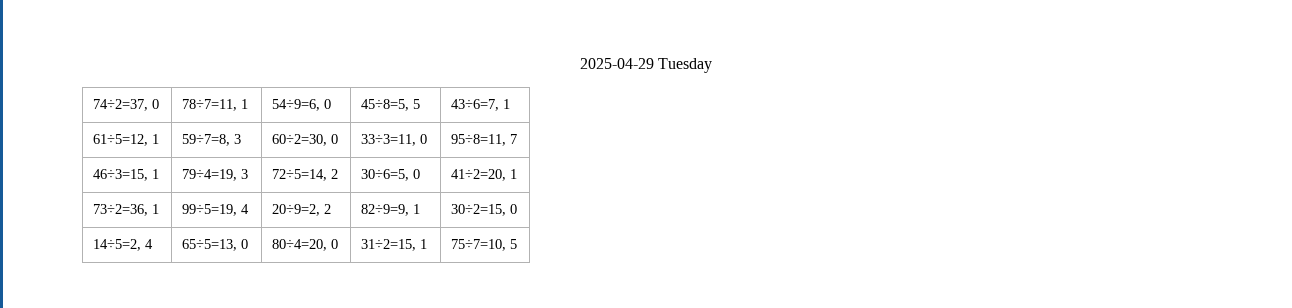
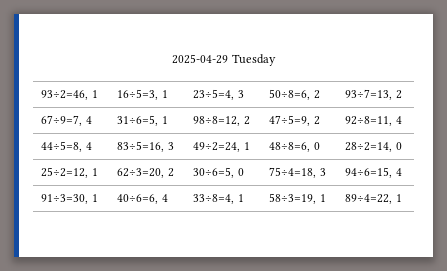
[92,99,159,111] [181,99,248,111] [271,99,331,111] [360,99,420,111] [450,99,510,111] [92,134,159,146] [181,134,241,146] [271,134,338,146] [360,134,427,146] [450,134,517,146] [92,169,159,181] [181,169,248,181] [271,169,338,181] [360,169,420,181] [450,169,517,181] [92,204,159,216] [181,204,249,216] [271,204,331,216] [360,204,420,216] [450,204,517,216] [92,239,153,251] [181,239,248,251] [271,239,338,251] [360,239,427,251] [450,239,517,251] 74÷2=37, 0 | 78÷7=11, 1 | 54÷9=6, 0 | 45÷8=5, 5 | 43÷6=7, 1 // 61÷5=12, 1 | 59÷7=8, 3 | 60÷2=30, 0 | 33÷3=11, 0 | 95÷8=11, 7 // 46÷3=15, 1 | 79÷4=19, 3 | 72÷5=14, 2 | 30÷6=5, 0 | 41÷2=20, 1 // 73÷2=36, 1 | 99÷5=19, 4 | 20÷9=2, 2 | 82÷9=9, 1 | 30÷2=15, 0 // 14÷5=2, 4 | 65÷5=13, 0 | 80÷4=20, 0 | 31÷2=15, 1 | 75÷7=10, 5 -> [41,90,98,100] [117,89,168,100] [193,89,244,100] [269,89,320,100] [345,89,402,100] [41,115,92,126] [117,115,168,126] [193,116,250,126] [269,115,320,126] [345,116,402,126] [41,141,92,152] [117,141,174,152] [193,142,250,152] [269,142,320,152] [345,142,402,152] [41,167,98,178] [117,168,174,178] [193,167,244,178] [269,167,326,178] [345,167,402,178] [41,194,98,204] [117,194,168,204] [193,194,244,204] [269,193,326,204] [345,194,402,204] 93÷2=46, 1 | 16÷5=3, 1 | 23÷5=4, 3 | 50÷8=6, 2 | 93÷7=13, 2 // 67÷9=7, 4 | 31÷6=5, 1 | 98÷8=12, 2 | 47÷5=9, 2 | 92÷8=11, 4 // 44÷5=8, 4 | 83÷5=16, 3 | 49÷2=24, 1 | 48÷8=6, 0 | 28÷2=14, 0 // 25÷2=12, 1 | 62÷3=20, 2 | 30÷6=5, 0 | 75÷4=18, 3 | 94÷6=15, 4 // 91÷3=30, 1 | 40÷6=6, 4 | 33÷8=4, 1 | 58÷3=19, 1 | 89÷4=22, 1

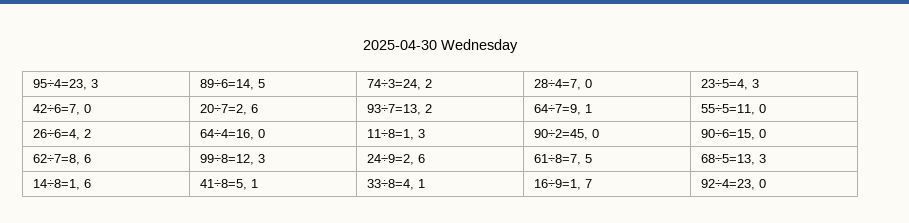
[172,54,276,66] [41,90,98,100] [117,89,168,100] [193,89,244,100] [269,89,320,100] [345,89,402,100] [41,115,92,126] [117,115,168,126] [193,116,250,126] [269,115,320,126] [345,116,402,126] [41,141,92,152] [117,141,174,152] [193,142,250,152] [269,142,320,152] [345,142,402,152] [41,167,98,178] [117,168,174,178] [193,167,244,178] [269,167,326,178] [345,167,402,178] [41,194,98,204] [117,194,168,204] 2025-04-29 Tuesday // 93÷2=46, 1 | 16÷5=3, 1 | 23÷5=4, 3 | 50÷8=6, 2 | 93÷7=13, 2 // 67÷9=7, 4 | 31÷6=5, 1 | 98÷8=12, 2 | 47÷5=9, 2 | 92÷8=11, 4 // 44÷5=8, 4 | 83÷5=16, 3 | 49÷2=24, 1 | 48÷8=6, 0 | 28÷2=14, 0 // 25÷2=12, 1 | 62÷3=20, 2 | 30÷6=5, 0 | 75÷4=18, 3 | 94÷6=15, 4 // 91÷3=30, 1 | 40÷6=6, 4 -> [363,39,518,53] [32,79,98,90] [199,79,265,90] [366,79,432,90] [533,79,592,90] [700,79,759,90] [32,104,91,115] [199,104,258,115] [366,104,432,115] [533,104,592,115] [700,104,766,115] [32,129,91,140] [199,129,265,140] [366,129,425,140] [533,129,599,140] [700,129,766,140] [32,154,91,165] [199,154,265,165] [366,154,425,165] [533,154,592,165] [700,154,766,165] [32,179,91,190] [199,179,258,190] 2025-04-30 Wednesday // 95÷4=23, 3 | 89÷6=14, 5 | 74÷3=24, 2 | 28÷4=7, 0 | 23÷5=4, 3 // 42÷6=7, 0 | 20÷7=2, 6 | 93÷7=13, 2 | 64÷7=9, 1 | 55÷5=11, 0 // 26÷6=4, 2 | 64÷4=16, 0 | 11÷8=1, 3 | 90÷2=45, 0 | 90÷6=15, 0 // 62÷7=8, 6 | 99÷8=12, 3 | 24÷9=2, 6 | 61÷8=7, 5 | 68÷5=13, 3 // 14÷8=1, 6 | 41÷8=5, 1
[269,193,326,204] [345,194,402,204] 58÷3=19, 1 | 89÷4=22, 1 -> [533,179,592,190] [700,179,766,190] 16÷9=1, 7 | 92÷4=23, 0

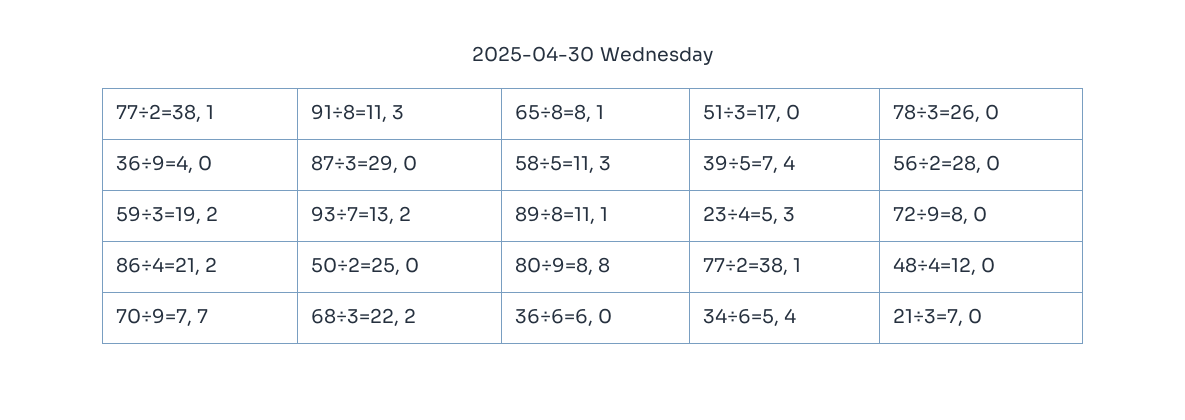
[32,79,98,90] [199,79,265,90] [366,79,432,90] [533,79,592,90] [700,79,759,90] [32,104,91,115] [199,104,258,115] 95÷4=23, 3 | 89÷6=14, 5 | 74÷3=24, 2 | 28÷4=7, 0 | 23÷5=4, 3 // 42÷6=7, 0 | 20÷7=2, 6 -> [115,104,214,122] [310,104,404,122] [514,104,604,122] [702,104,800,122] [892,104,999,122] [115,155,212,173] [310,155,417,173] [514,155,611,173] [702,155,795,173] [892,155,1000,173] [115,206,218,224] 77÷2=38, 1 | 91÷8=11, 3 | 65÷8=8, 1 | 51÷3=17, 0 | 78÷3=26, 0 // 36÷9=4, 0 | 87÷3=29, 0 | 58÷5=11, 3 | 39÷5=7, 4 | 56÷2=28, 0 // 59÷3=19, 2
[533,104,592,115] [700,104,766,115] [32,129,91,140] [199,129,265,140] [366,129,425,140] [533,129,599,140] [700,129,766,140] [32,154,91,165] [199,154,265,165] [366,154,425,165] [533,154,592,165] [700,154,766,165] [32,179,91,190] [199,179,258,190] [366,179,425,190] [533,179,592,190] [700,179,755,190] 64÷7=9, 1 | 55÷5=11, 0 // 26÷6=4, 2 | 64÷4=16, 0 | 11÷8=1, 3 | 90÷2=45, 0 | 90÷6=15, 0 // 62÷7=8, 6 | 99÷8=12, 3 | 24÷9=2, 6 | 61÷8=7, 5 | 68÷5=13, 3 // 14÷8=1, 6 | 41÷8=5, 1 | 33÷8=4, 1 | 16÷9=1, 7 | 92÷4=23, -> [514,206,608,224] [702,206,795,224] [892,206,987,224] [115,257,217,275] [310,257,419,275] [514,257,610,275] [702,257,801,275] [892,257,995,275] [115,308,208,326] [310,308,416,326] [514,308,612,326] [702,308,796,326] [892,308,963,326] 89÷8=11, 1 | 23÷4=5, 3 | 72÷9=8, 0 // 86÷4=21, 2 | 50÷2=25, 0 | 80÷9=8, 8 | 77÷2=38, 1 | 48÷4=12, 0 // 70÷9=7, 7 | 68÷3=22, 2 | 36÷6=6, 0 | 34÷6=5, 4 | 21÷3=7,

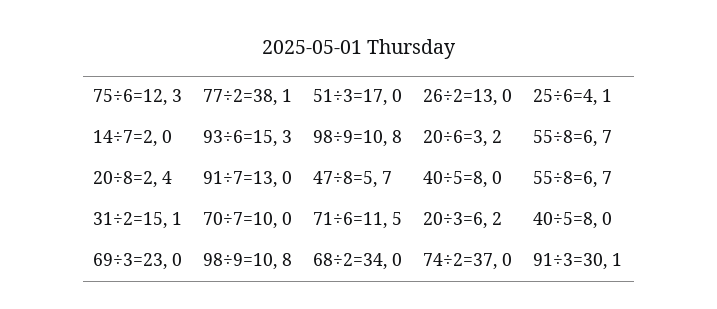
[472,46,713,65] [115,104,214,122] [310,104,404,122] [514,104,591,122] 2025-04-30 Wednesday // 77÷2=38, 1 | 91÷8=11, 3 | 65÷8=8, -> [261,39,457,59] [93,89,183,106] [203,89,278,106] 2025-05-01 Thursday // 75÷6=12, 3 | 77÷2=38,
[892,104,999,122] [115,155,212,173] [310,155,417,173] [514,155,611,173] [702,155,795,173] [892,155,1000,173] [115,206,218,224] [310,206,411,224] [514,206,608,224] [702,206,795,224] [892,206,987,224] [115,257,217,275] [310,257,419,275] [514,257,610,275] [702,257,801,275] [892,257,995,275] [115,308,208,326] [310,308,416,326] [514,308,612,326] [702,308,796,326] [892,308,982,326] 78÷3=26, 0 // 36÷9=4, 0 | 87÷3=29, 0 | 58÷5=11, 3 | 39÷5=7, 4 | 56÷2=28, 0 // 59÷3=19, 2 | 93÷7=13, 2 | 89÷8=11, 1 | 23÷4=5, 3 | 72÷9=8, 0 // 86÷4=21, 2 | 50÷2=25, 0 | 80÷9=8, 8 | 77÷2=38, 1 | 48÷4=12, 0 // 70÷9=7, 7 | 68÷3=22, 2 | 36÷6=6, 0 | 34÷6=5, 4 | 21÷3=7, 0 -> [423,89,513,106] [533,89,613,106] [93,130,173,147] [203,130,293,147] [313,130,403,147] [423,130,503,147] [533,130,613,147] [93,171,173,188] [203,171,293,188] [313,171,393,188] [423,171,503,188] [533,171,613,188] [93,212,183,229] [203,212,293,229] [313,212,403,229] [423,212,503,229] [533,212,613,229] [93,253,183,270] [203,253,293,270] [313,253,403,270] [423,253,513,270] [533,253,623,270] 26÷2=13, 0 | 25÷6=4, 1 // 14÷7=2, 0 | 93÷6=15, 3 | 98÷9=10, 8 | 20÷6=3, 2 | 55÷8=6, 7 // 20÷8=2, 4 | 91÷7=13, 0 | 47÷8=5, 7 | 40÷5=8, 0 | 55÷8=6, 7 // 31÷2=15, 1 | 70÷7=10, 0 | 71÷6=11, 5 | 20÷3=6, 2 | 40÷5=8, 0 // 69÷3=23, 0 | 98÷9=10, 8 | 68÷2=34, 0 | 74÷2=37, 0 | 91÷3=30, 1

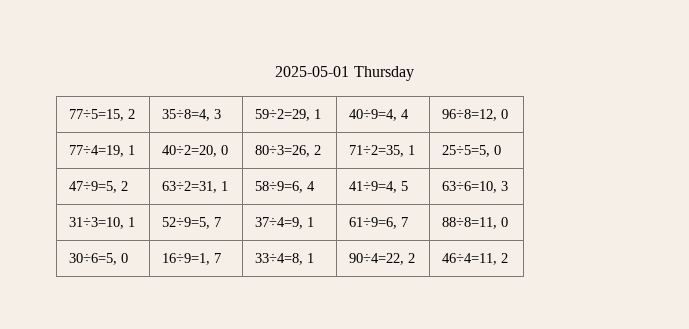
[93,89,183,106] [203,89,293,106] [313,89,403,106] [423,89,513,106] [533,89,613,106] [93,130,173,147] [203,130,293,147] [313,130,403,147] [423,130,503,147] [533,130,613,147] [93,171,173,188] [203,171,293,188] [313,171,393,188] [423,171,503,188] [533,171,613,188] [93,212,183,229] [203,212,293,229] [313,212,403,229] [423,212,503,229] [533,212,613,229] [93,253,183,270] [203,253,293,270] [313,253,403,270] [423,253,513,270] [533,253,623,270] 75÷6=12, 3 | 77÷2=38, 1 | 51÷3=17, 0 | 26÷2=13, 0 | 25÷6=4, 1 // 14÷7=2, 0 | 93÷6=15, 3 | 98÷9=10, 8 | 20÷6=3, 2 | 55÷8=6, 7 // 20÷8=2, 4 | 91÷7=13, 0 | 47÷8=5, 7 | 40÷5=8, 0 | 55÷8=6, 7 // 31÷2=15, 1 | 70÷7=10, 0 | 71÷6=11, 5 | 20÷3=6, 2 | 40÷5=8, 0 // 69÷3=23, 0 | 98÷9=10, 8 | 68÷2=34, 0 | 74÷2=37, 0 | 91÷3=30, 1 -> [68,109,135,121] [161,109,221,121] [254,109,321,121] [348,109,409,121] [441,109,508,121] [68,145,135,157] [161,145,228,157] [254,145,321,157] [348,145,415,157] [441,145,501,157] [68,181,128,193] [161,181,228,193] [254,181,315,193] [348,181,408,193] [441,181,508,193] [68,217,135,229] [161,217,221,229] [254,217,314,229] [348,217,408,229] [441,217,508,229] [68,253,128,265] [161,253,221,265] [254,253,314,265] [348,253,415,265] [441,253,508,265] 77÷5=15, 2 | 35÷8=4, 3 | 59÷2=29, 1 | 40÷9=4, 4 | 96÷8=12, 0 // 77÷4=19, 1 | 40÷2=20, 0 | 80÷3=26, 2 | 71÷2=35, 1 | 25÷5=5, 0 // 47÷9=5, 2 | 63÷2=31, 1 | 58÷9=6, 4 | 41÷9=4, 5 | 63÷6=10, 3 // 31÷3=10, 1 | 52÷9=5, 7 | 37÷4=9, 1 | 61÷9=6, 7 | 88÷8=11, 0 // 30÷6=5, 0 | 16÷9=1, 7 | 33÷4=8, 1 | 90÷4=22, 2 | 46÷4=11, 2

